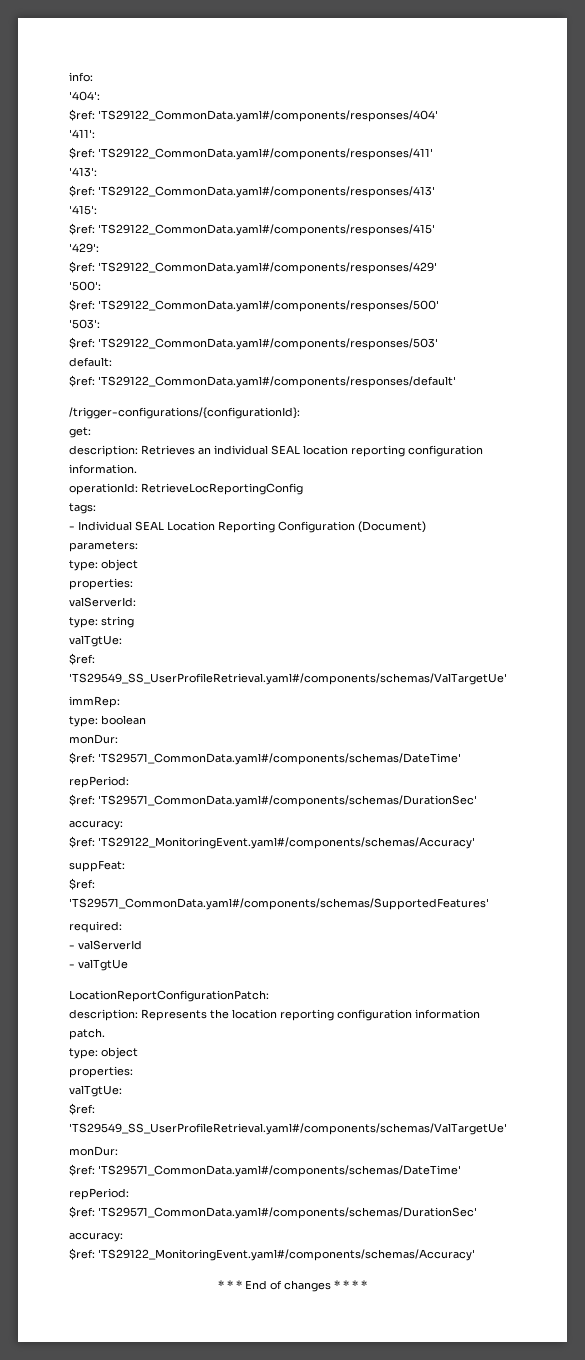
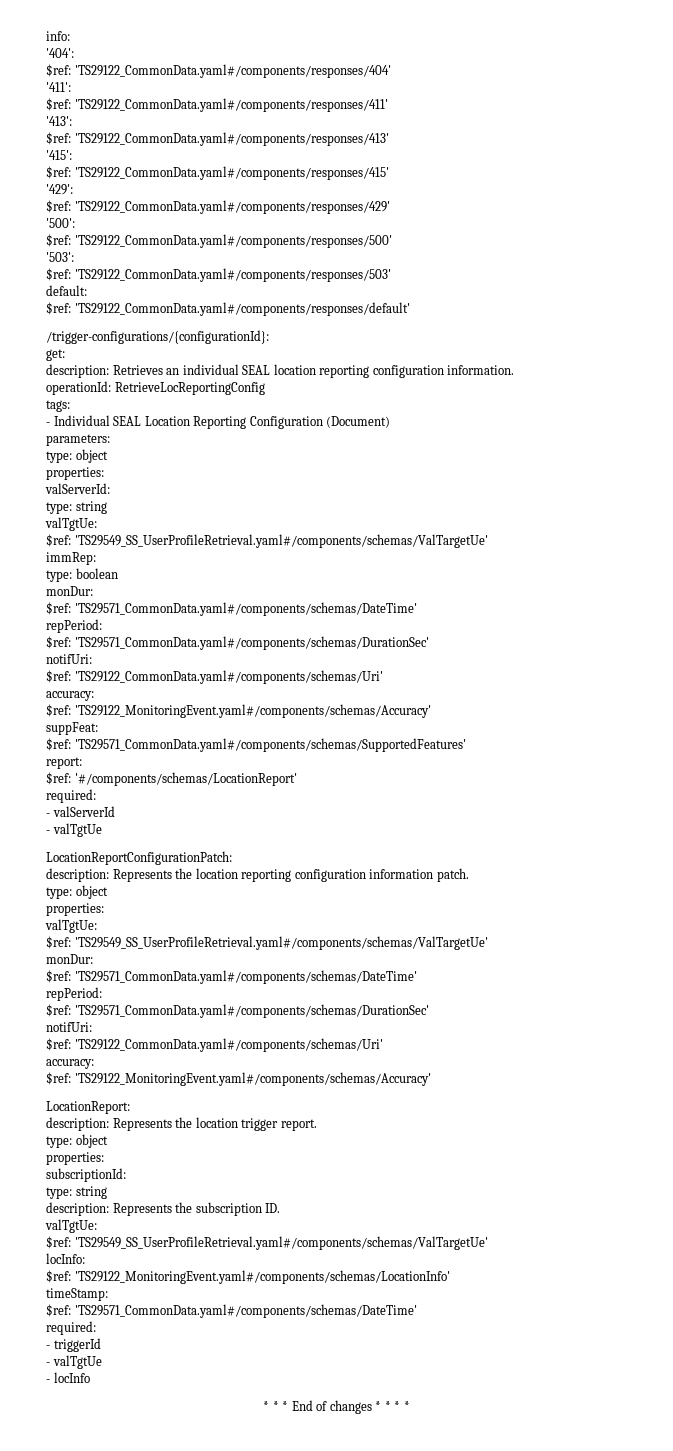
(477, 801) none -> [46,654,92,664] [46,670,383,684] // notifUri: // $ref: 'TS29122_CommonData.yaml#/components/schemas/Uri'
(489, 904) none -> [46,757,82,769] [46,772,297,786] // report: // $ref: '#/components/schemas/LocationReport'
[69,1232,123,1242] [69,1248,475,1261] // accuracy: // $ref: 'TS29122_MonitoringEvent.yaml#/components/schemas/Accuracy' -> [46,1022,92,1032] [46,1038,383,1052] [46,1059,94,1069] [46,1072,431,1086] [46,1101,130,1114] [46,1117,317,1131] [46,1134,108,1148] [46,1152,104,1165] [46,1168,126,1182] [46,1186,107,1199] [46,1202,281,1216] [45,1219,97,1233] [46,1236,488,1250] [46,1253,85,1264] [46,1270,450,1284] [46,1288,108,1301] [46,1304,417,1318] [46,1321,96,1335] [46,1338,101,1352] [46,1355,102,1369] [46,1372,90,1383] // notifUri: // $ref: 'TS29122_CommonData.yaml#/components/schemas/Uri' // accuracy: // $ref: 'TS29122_MonitoringEvent.yaml#/components/schemas/Accuracy' // LocationReport: // description: Represents the location trigger report. // type: object // properties: // subscriptionId: // type: string // description: Represents the subscription ID. // valTgtUe: // $ref: 'TS29549_SS_UserProfileRetrieval.yaml#/components/schemas/ValTargetUe' // locInfo: // $ref: 'TS29122_MonitoringEvent.yaml#/components/schemas/LocationInfo' // timeStamp: // $ref: 'TS29571_CommonData.yaml#/components/schemas/DateTime' // required: // - triggerId // - valTgtUe // - locInfo

